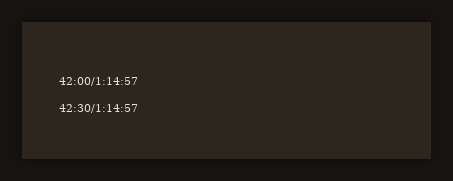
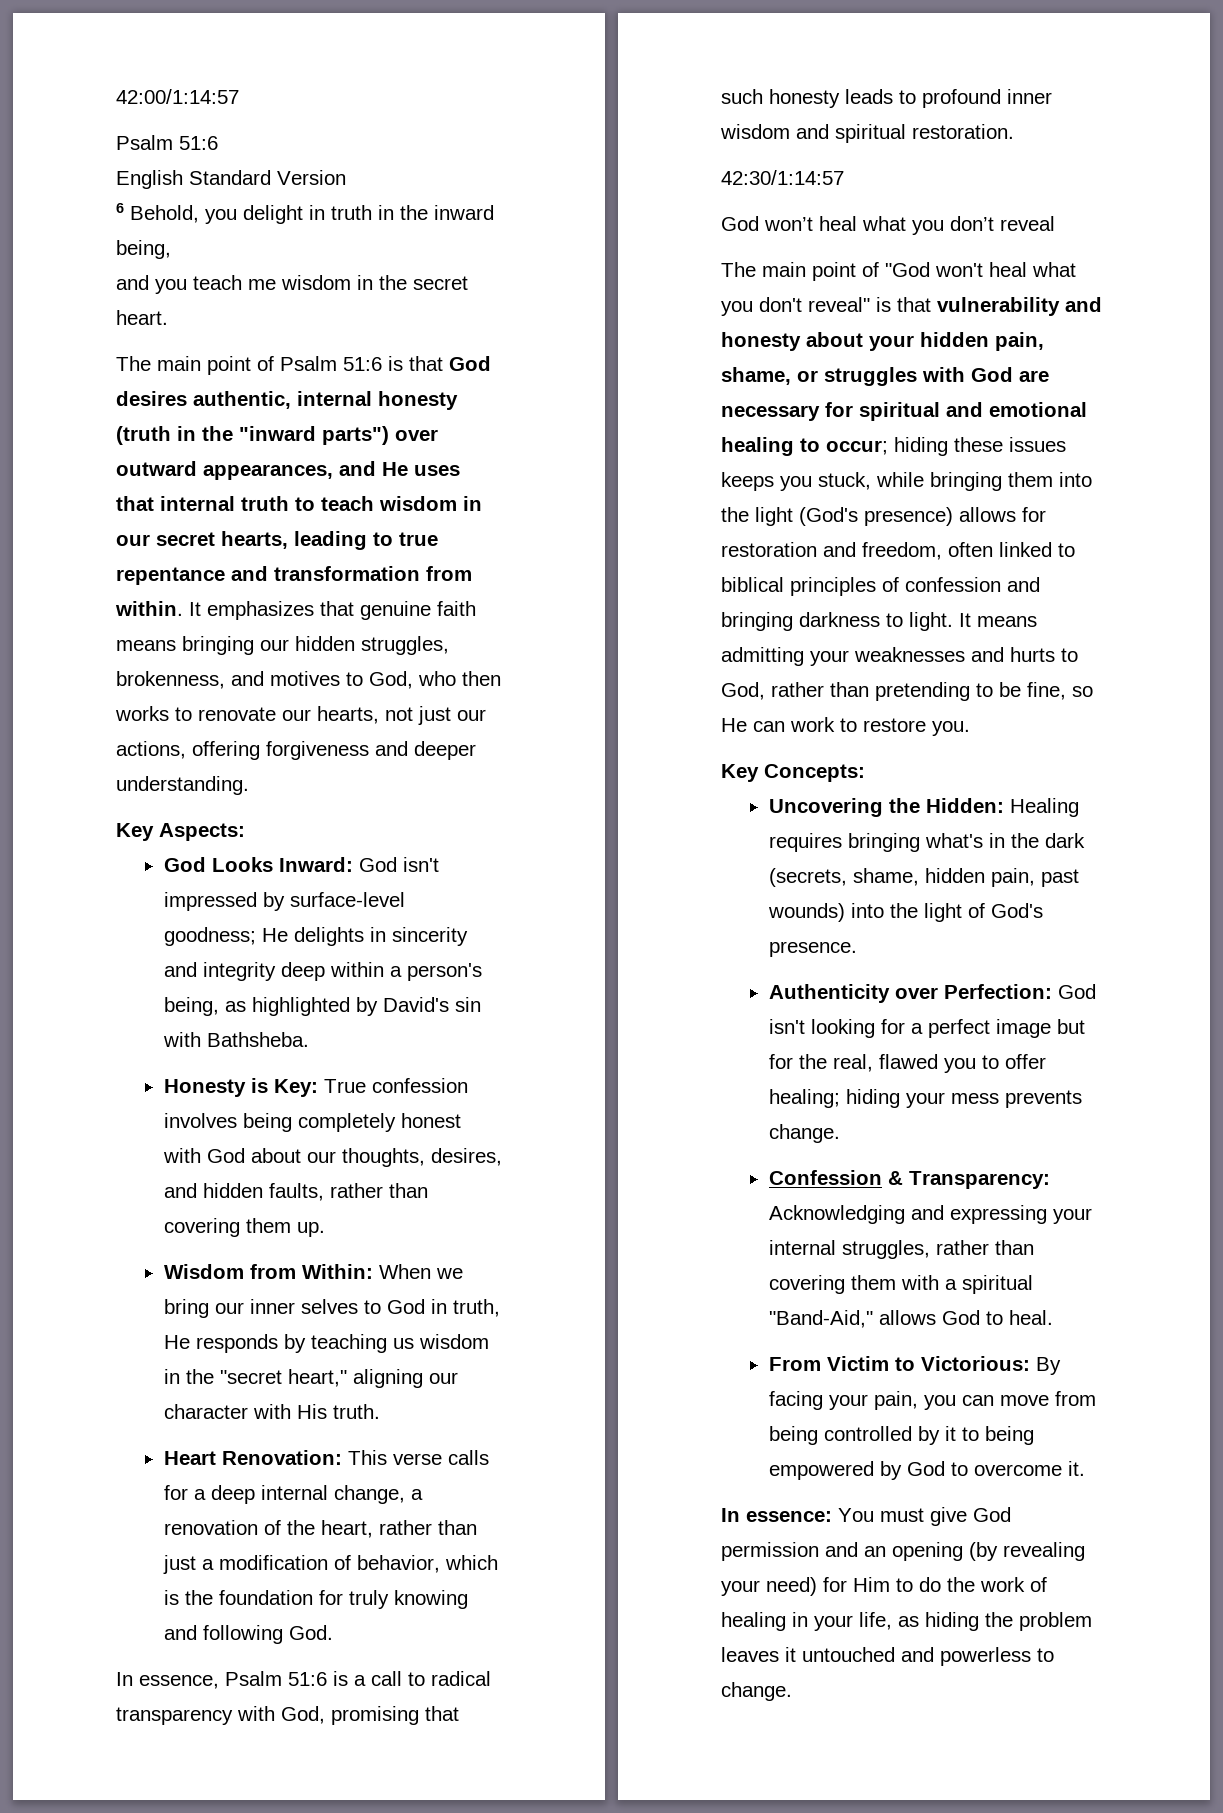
[59,104,138,113] 42:30/1:14:57 -> [116,135,218,150] [116,170,346,189] [116,203,494,224] [116,240,171,259] [116,275,468,294] [116,310,168,325] [116,356,491,375] [116,391,458,410] [116,426,438,445] [116,461,460,480] [116,496,482,511] [116,531,438,550] [116,566,472,585] [115,601,476,620] [116,636,449,655] [116,671,501,689] [115,706,486,725] [116,741,476,760] [116,776,249,795] [116,823,245,841] [163,857,439,872] [163,892,405,911] [163,927,468,946] [163,962,482,981] [163,997,481,1016] [162,1032,309,1047] [163,1078,468,1097] [163,1113,461,1132] [162,1148,502,1167] [163,1183,428,1201] [163,1218,325,1237] [163,1264,463,1279] [163,1299,500,1318] [163,1334,489,1353] [163,1369,458,1388] [163,1404,380,1419] [163,1450,489,1465] [163,1485,423,1504] [163,1520,477,1538] [162,1555,498,1574] [163,1590,468,1609] [163,1625,333,1644] [116,1671,491,1689] [116,1706,459,1725] [721,89,1052,108] [720,124,1014,143] [721,170,844,185] [721,216,1055,235] [721,262,1076,281] [721,297,1102,316] [721,332,1044,351] [721,367,1049,386] [721,402,1087,421] [721,437,1066,456] [721,472,1092,491] [721,507,1046,526] [721,542,1075,560] [721,577,1040,596] [721,612,1037,631] [721,647,1078,666] [721,682,1093,701] [721,717,970,736] [721,764,865,782] [768,798,1079,817] [768,833,1085,852] [768,868,1079,887] [767,903,1043,922] [768,941,857,957] [768,984,1096,1003] [768,1019,1085,1038] [768,1054,1046,1073] [768,1089,1082,1108] [768,1124,840,1143] [768,1170,1050,1189] [768,1205,1092,1224] [768,1240,1034,1259] [768,1275,1033,1294] [768,1310,1053,1328] [768,1356,1061,1375] [768,1391,1096,1410] [768,1426,1034,1445] [768,1461,1085,1480] [721,1507,1011,1526] [721,1542,1085,1561] [721,1577,1047,1596] [721,1612,1092,1631] [721,1647,1054,1666] [721,1682,792,1701] Psalm 51:6 // English Standard Version // 6 Behold, you delight in truth in the inward being, // and you teach me wisdom in the secret heart. // The main point of Psalm 51:6 is that God desires authentic, internal honesty (truth in the "inward parts") over outward appearances, and He uses that internal truth to teach wisdom in our secret hearts, leading to true repentance and transformation from within. It emphasizes that genuine faith means bringing our hidden struggles, brokenness, and motives to God, who then works to renovate our hearts, not just our actions, offering forgiveness and deeper understanding. // Key Aspects: // God Looks Inward: God isn't impressed by surface-level goodness; He delights in sincerity and integrity deep within a person's being, as highlighted by David's sin with Bathsheba. // Honesty is Key: True confession involves being completely honest with God about our thoughts, desires, and hidden faults, rather than covering them up. // Wisdom from Within: When we bring our inner selves to God in truth, He responds by teaching us wisdom in the "secret heart," aligning our character with His truth. // Heart Renovation: This verse calls for a deep internal change, a renovation of the heart, rather than just a modification of behavior, which is the foundation for truly knowing and following God. // In essence, Psalm 51:6 is a call to radical transparency with God, promising that such honesty leads to profound inner wisdom and spiritual restoration. // 42:30/1:14:57 // God won’t heal what you don’t reveal // The main point of "God won't heal what you don't reveal" is that vulnerability and honesty about your hidden pain, shame, or struggles with God are necessary for spiritual and emotional healing to occur; hiding these issues keeps you stuck, while bringing them into the light (God's presence) allows for restoration and freedom, often linked to biblical principles of confession and bringing darkness to light. It means admitting your weaknesses and hurts to God, rather than pretending to be fine, so He can work to restore you. // Key Concepts: // Uncovering the Hidden: Healing requires bringing what's in the dark (secrets, shame, hidden pain, past wounds) into the light of God's presence. // Authenticity over Perfection: God isn't looking for a perfect image but for the real, flawed you to offer healing; hiding your mess prevents change. // Confession & Transparency: Acknowledging and expressing your internal struggles, rather than covering them with a spiritual "Band-Aid," allows God to heal. // From Victim to Victorious: By facing your pain, you can move from being controlled by it to being empowered by God to overcome it. // In essence: You must give God permission and an opening (by revealing your need) for Him to do the work of healing in your life, as hiding the problem leaves it untouched and powerless to change.

